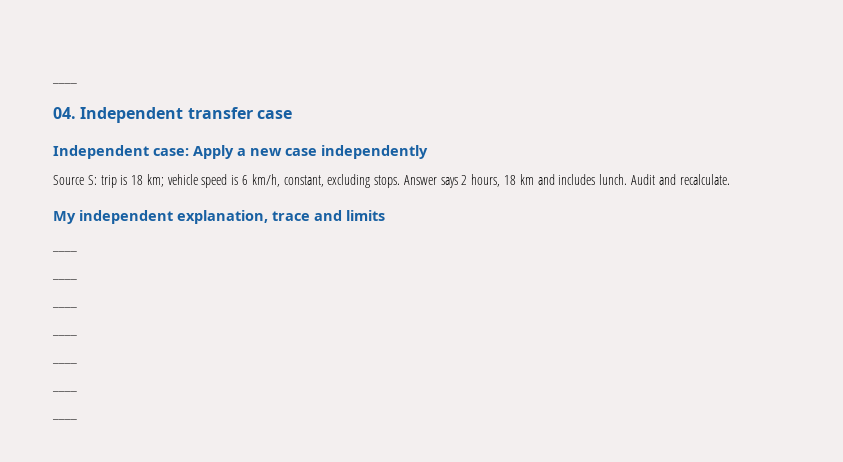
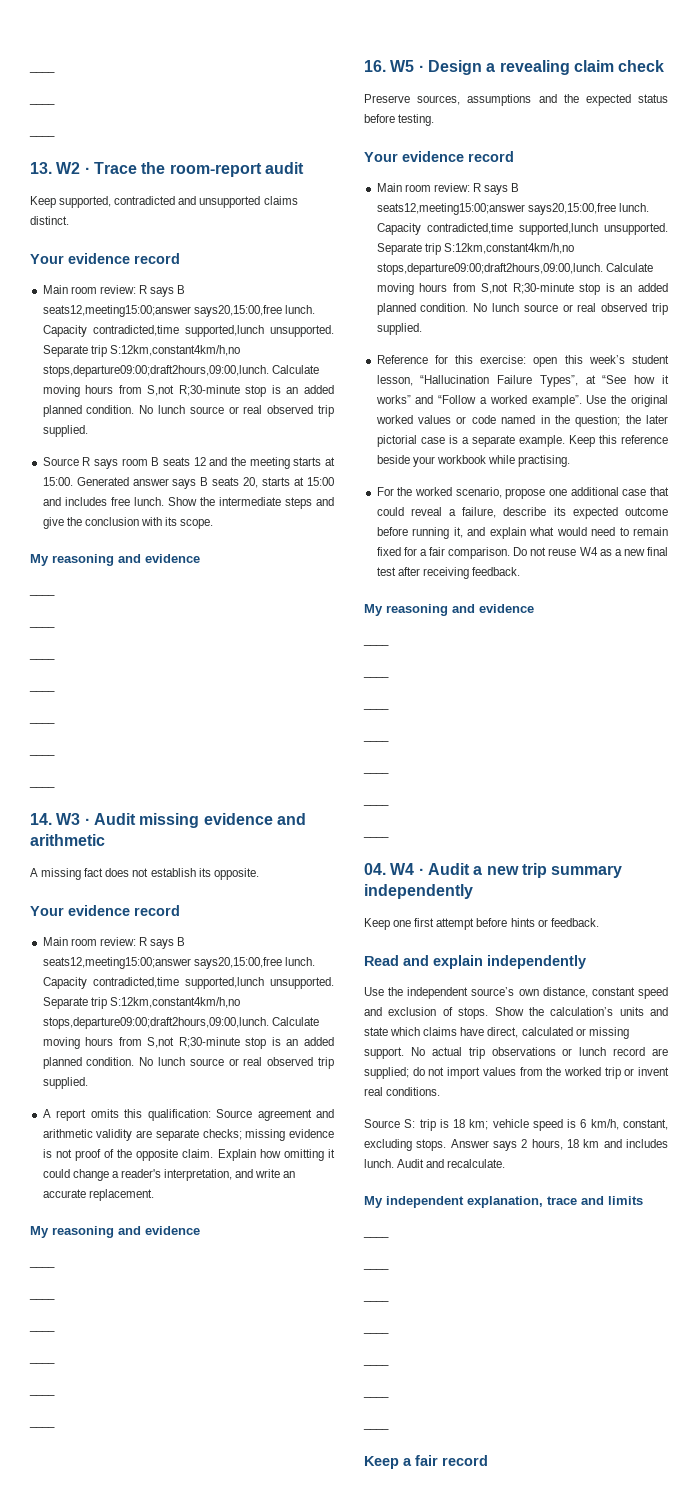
[52,82,77,84] [53,107,292,123] [53,145,428,159] ____ // 04. Independent transfer case // Independent case: Apply a new case independently -> [29,70,55,73] [29,102,55,105] [29,134,55,137] [30,162,304,177] [30,196,298,208] [30,216,69,225] [30,253,180,264] [42,285,186,297] [42,305,315,317] [42,325,334,337] [42,345,240,357] [42,365,319,377] [42,385,334,397] [42,405,334,417] [42,425,88,437] [42,457,335,469] [42,477,335,489] [42,497,334,509] [42,517,214,529] [30,554,200,566] [29,593,55,596] [29,625,55,628] [29,657,55,660] [29,689,55,692] [29,721,55,724] [29,753,55,756] [29,785,55,788] [30,813,306,828] [30,834,105,846] [30,868,259,880] [30,905,180,916] [42,937,186,949] [42,957,315,969] [42,977,334,989] [42,997,240,1009] [42,1017,319,1029] [42,1037,334,1049] [42,1057,334,1069] [42,1077,88,1089] [42,1109,335,1121] [42,1129,334,1141] [42,1149,335,1161] [42,1169,296,1181] [42,1189,154,1201] [30,1226,200,1238] [29,1265,55,1268] [29,1297,55,1300] [29,1329,55,1332] [29,1361,55,1364] [29,1393,55,1396] [29,1425,55,1428] [364,60,665,75] [364,94,668,106] [364,114,435,126] [364,151,514,162] [376,183,520,195] [376,203,649,215] [376,223,668,235] [376,243,574,255] [376,263,653,275] [376,283,668,295] [376,303,668,315] [376,323,422,335] [376,355,669,367] [376,375,669,387] [375,395,668,407] [375,415,668,427] [376,435,668,447] [376,455,571,467] [376,487,669,499] [376,507,668,519] [376,527,668,539] [376,547,669,559] [376,567,520,579] [364,604,534,616] [363,643,389,646] [363,675,389,678] [363,707,389,710] [363,739,389,742] [363,771,389,774] [363,803,389,806] [363,835,389,838] [364,863,623,878] [364,884,473,899] [364,918,599,930] [364,955,586,969] [364,987,668,999] [364,1007,668,1019] [364,1027,629,1039] [364,1047,668,1059] [364,1067,669,1079] [364,1087,441,1096] ____ // ____ // ____ // 13. W2 · Trace the room-report audit // Keep supported, contradicted and unsupported claims distinct. // Your evidence record // Main room review: R says B seats12,meeting15:00;answer says20,15:00,free lunch. Capacity contradicted,time supported,lunch unsupported. Separate trip S:12km,constant4km/h,no stops,departure09:00;draft2hours,09:00,lunch. Calculate moving hours from S,not R;30-minute stop is an added planned condition. No lunch source or real observed trip supplied. // Source R says room B seats 12 and the meeting starts at 15:00. Generated answer says B seats 20, starts at 15:00 and includes free lunch. Show the intermediate steps and give the conclusion with its scope. // My reasoning and evidence // ____ // ____ // ____ // ____ // ____ // ____ // ____ // 14. W3 · Audit missing evidence and arithmetic // A missing fact does not establish its opposite. // Your evidence record // Main room review: R says B seats12,meeting15:00;answer says20,15:00,free lunch. Capacity contradicted,time supported,lunch unsupported. Separate trip S:12km,constant4km/h,no stops,departure09:00;draft2hours,09:00,lunch. Calculate moving hours from S,not R;30-minute stop is an added planned condition. No lunch source or real observed trip supplied. // A report omits this qualification: Source agreement and arithmetic validity are separate checks; missing evidence is not proof of the opposite claim. Explain how omitting it could change a reader's interpretation, and write an accurate replacement. // My reasoning and evidence // ____ // ____ // ____ // ____ // ____ // ____ // 16. W5 · Design a revealing claim check // Preserve sources, assumptions and the expected status before testing. // Your evidence record // Main room review: R says B seats12,meeting15:00;answer says20,15:00,free lunch. Capacity contradicted,time supported,lunch unsupported. Separate trip S:12km,constant4km/h,no stops,departure09:00;draft2hours,09:00,lunch. Calculate moving hours from S,not R;30-minute stop is an added planned condition. No lunch source or real observed trip supplied. // Reference for this exercise: open this week’s student lesson, “Hallucination Failure Types”, at “See how it works” and “Follow a worked example”. Use the original worked values or code named in the question; the later pictorial case is a separate example. Keep this reference beside your workbook while practising. // For the worked scenario, propose one additional case that could reveal a failure, describe its expected outcome before running it, and explain what would need to remain fixed for a fair comparison. Do not reuse W4 as a new final test after receiving feedback. // My reasoning and evidence // ____ // ____ // ____ // ____ // ____ // ____ // ____ // 04. W4 · Audit a new trip summary independently // Keep one first attempt before hints or feedback. // Read and explain independently // Use the independent source’s own distance, constant speed and exclusion of stops. Show the calculation’s units and state which claims have direct, calculated or missing support. No actual trip observations or lunch record are supplied; do not import values from the worked trip or invent real conditions.
(77, 419) none -> [364,1455,488,1469] // Keep a fair record

